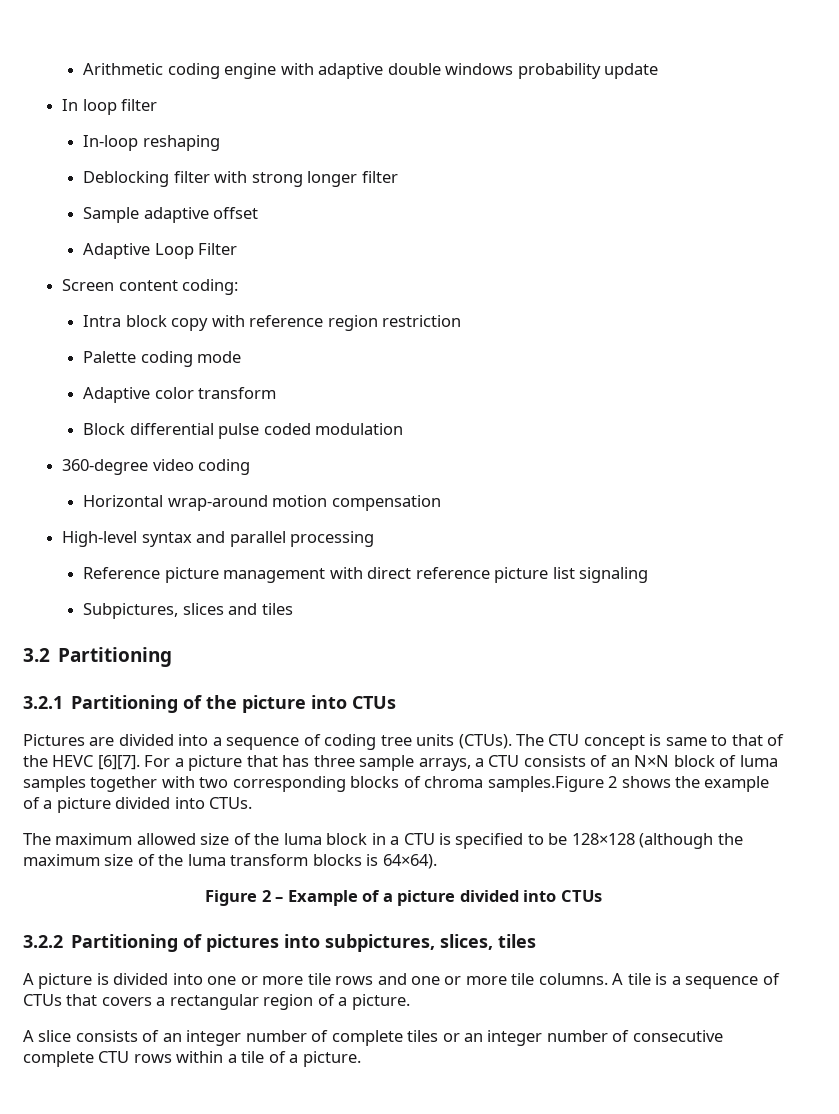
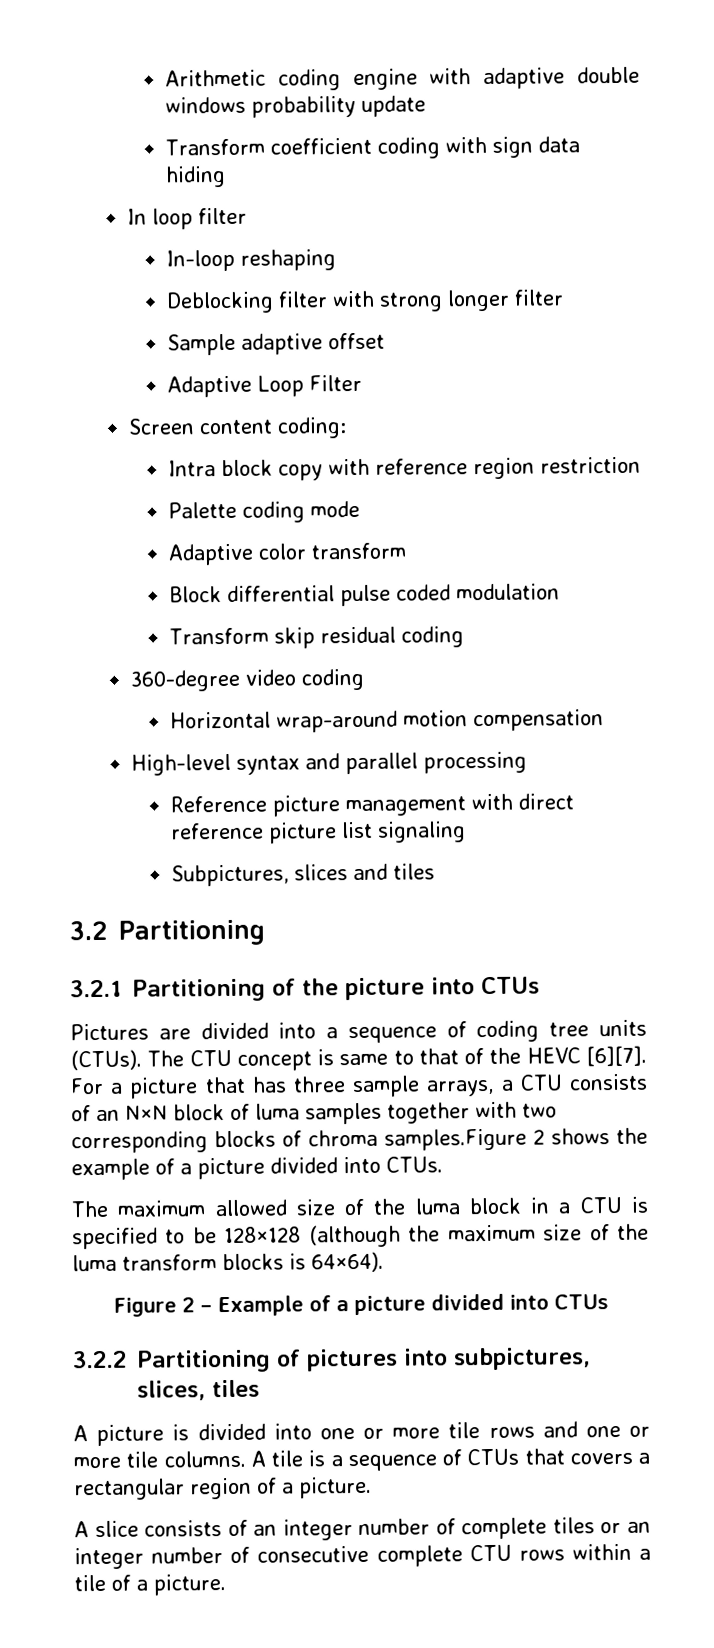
(658, 71) none -> [165,136,581,159] [165,165,227,188] // Transform coefficient coding with sign data hiding
(404, 429) none -> [169,626,465,649] // Transform skip residual coding

